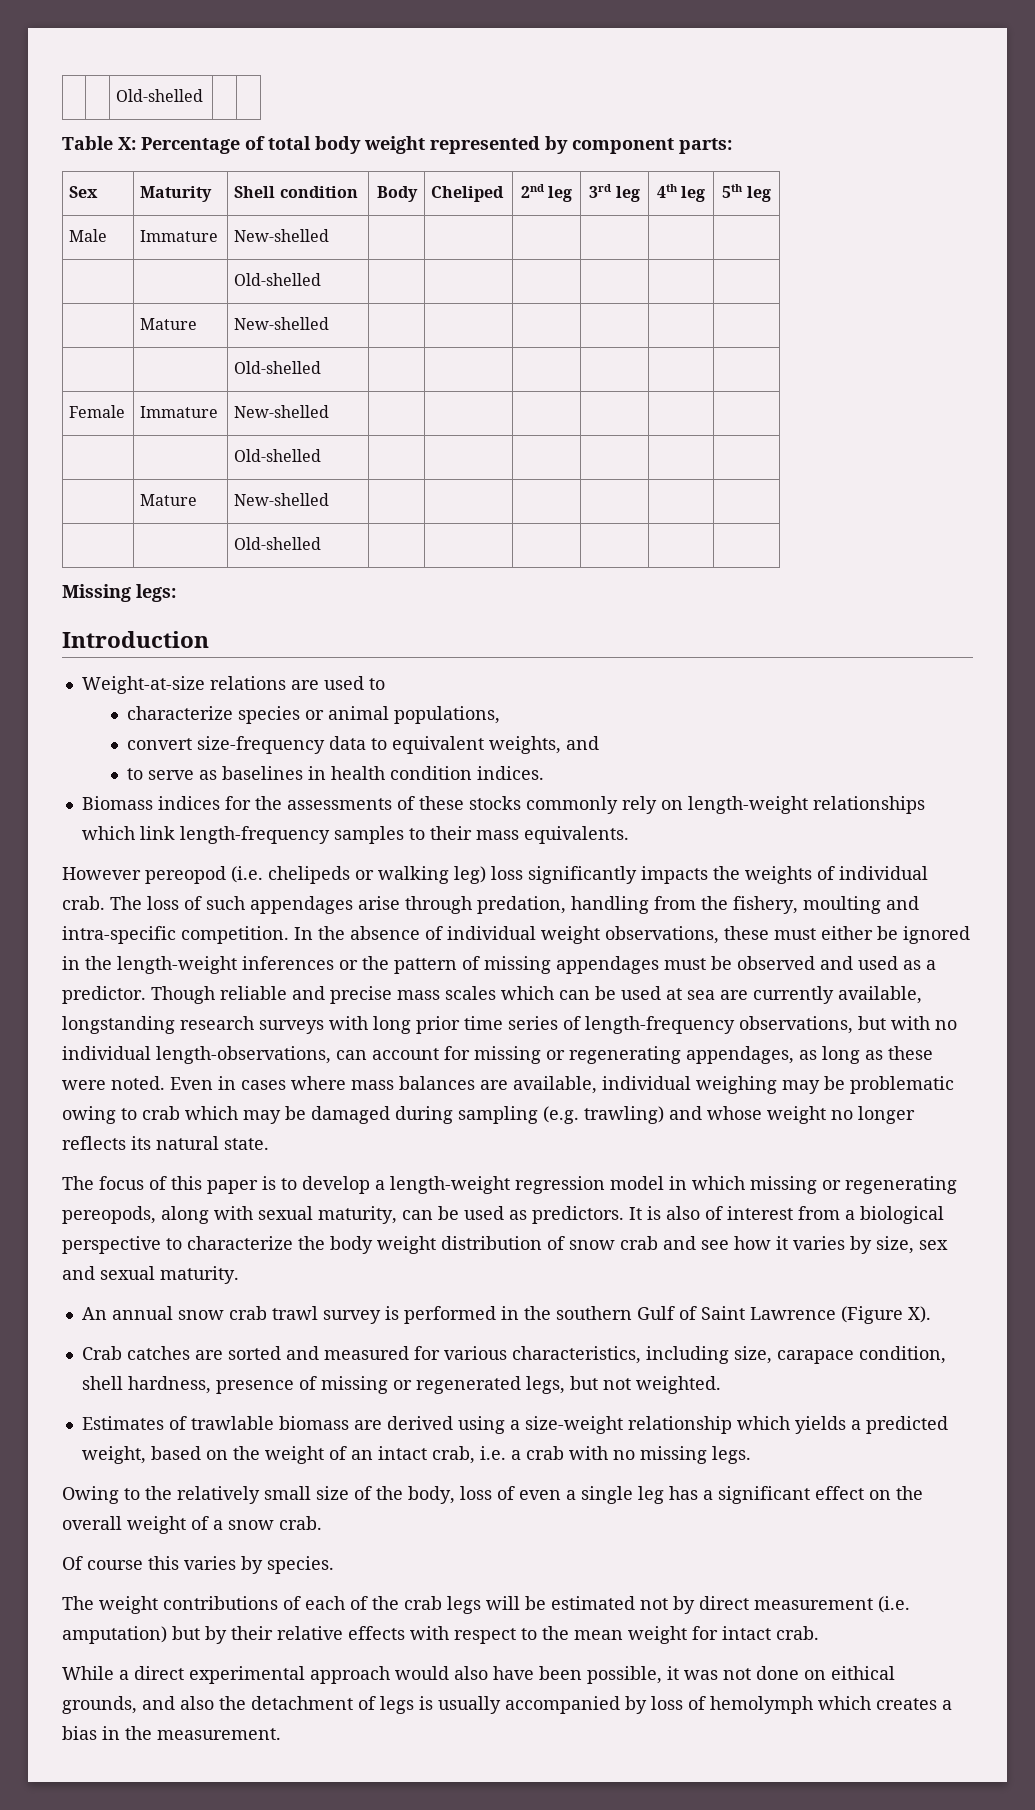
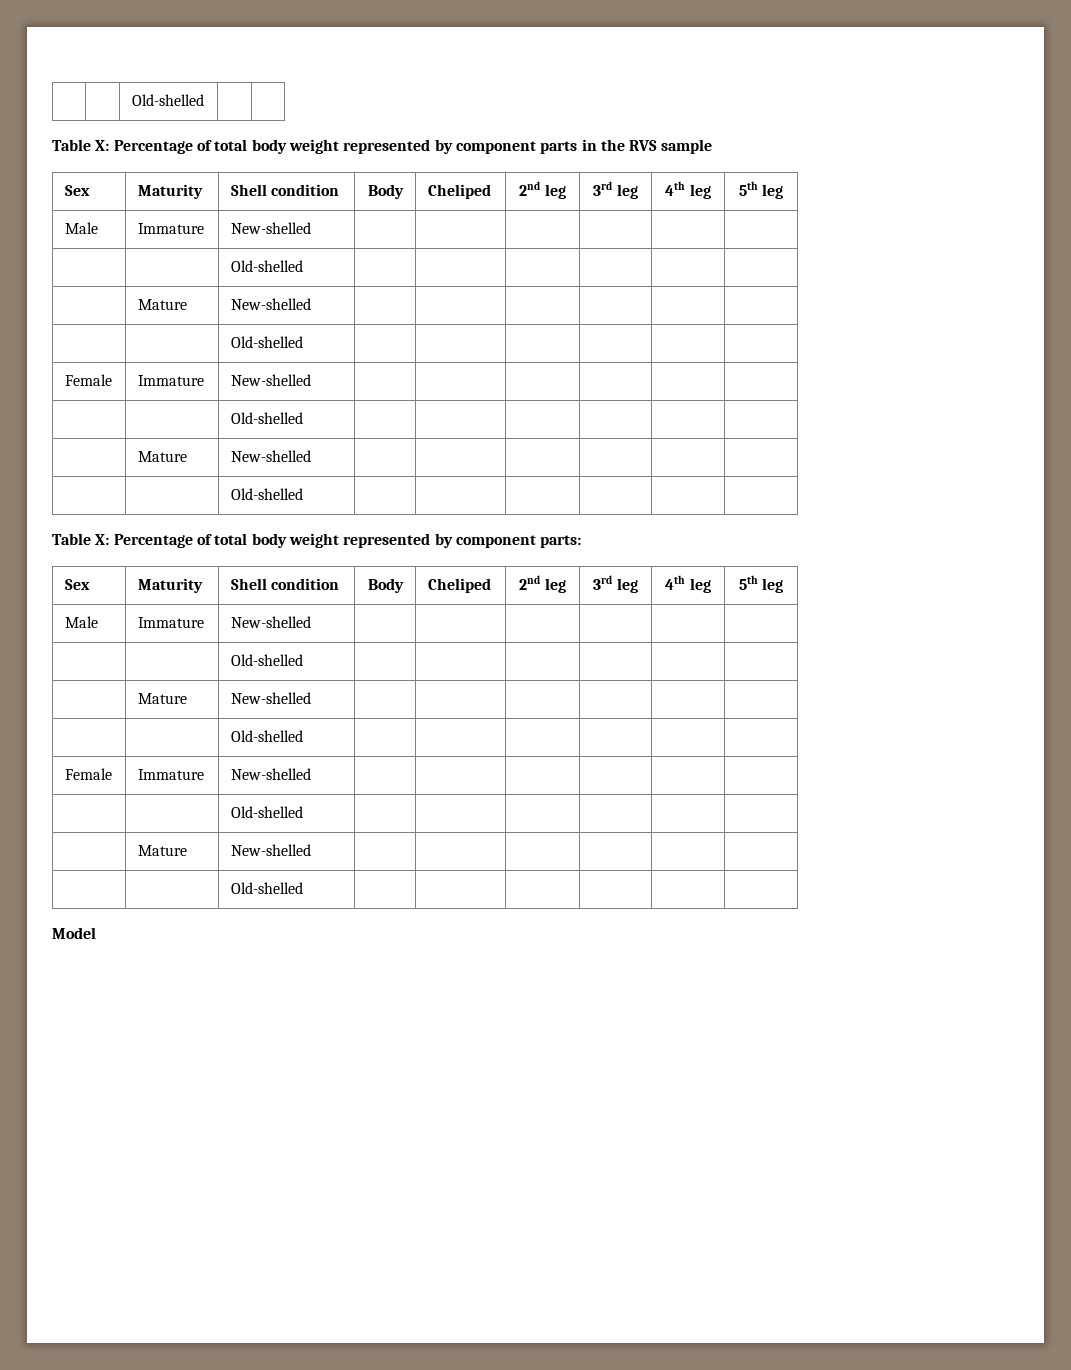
[116,89,204,102] | | Old-shelled | | -> [131,94,204,106] [52,139,713,154] [64,185,90,196] [137,184,203,199] [230,184,340,196] [367,184,404,199] [427,184,491,199] [519,181,566,199] [593,181,638,199] [665,181,711,199] [738,181,784,199] [64,222,98,234] [137,223,204,234] [230,222,311,234] [230,260,303,272] [137,299,187,310] [230,298,311,310] [230,336,303,348] [64,374,112,386] [137,375,204,386] [230,374,311,386] [230,412,303,424] [137,451,187,462] [230,450,311,462] [230,488,303,500] | | Old-shelled | | // Table X: Percentage of total body weight represented by component parts in the RVS sample // Sex | Maturity | Shell condition | Body | Cheliped | 2nd leg | 3rd leg | 4th leg | 5th leg // Male | Immature | New-shelled | | | | | | // | | Old-shelled | | | | | | // | Mature | New-shelled | | | | | | // | | Old-shelled | | | | | | // Female | Immature | New-shelled | | | | | | // | | Old-shelled | | | | | | // | Mature | New-shelled | | | | | | // | | Old-shelled | | | | | |
[62,584,176,602] [62,631,209,648] [81,676,385,694] [126,706,500,724] [126,736,599,754] [126,766,544,780] [81,796,925,814] [81,826,629,844] [62,866,928,884] [62,896,919,914] [62,926,970,944] [62,956,936,974] [62,986,922,1004] [62,1016,957,1034] [62,1046,933,1064] [62,1076,954,1094] [62,1106,915,1124] [62,1136,269,1150] [62,1176,957,1194] [62,1206,944,1224] [62,1236,948,1254] [62,1266,239,1284] [81,1306,931,1324] [81,1346,946,1364] [81,1376,721,1394] [81,1416,948,1434] [81,1446,751,1464] [62,1486,923,1504] [62,1516,322,1534] [62,1556,334,1574] [62,1596,910,1614] [62,1626,819,1644] [62,1666,895,1684] [62,1696,952,1714] [62,1726,281,1740] Missing legs: // Introduction // Weight-at-size relations are used to // characterize species or animal populations, // convert size-frequency data to equivalent weights, and // to serve as baselines in health condition indices. // Biomass indices for the assessments of these stocks commonly rely on length-weight relationships which link length-frequency samples to their mass equivalents. // However pereopod (i.e. chelipeds or walking leg) loss significantly impacts the weights of individual crab. The loss of such appendages arise through predation, handling from the fishery, moulting and intra-specific competition. In the absence of individual weight observations, these must either be ignored in the length-weight inferences or the pattern of missing appendages must be observed and used as a predictor. Though reliable and precise mass scales which can be used at sea are currently available, longstanding research surveys with long prior time series of length-frequency observations, but with no individual length-observations, can account for missing or regenerating appendages, as long as these were noted. Even in cases where mass balances are available, individual weighing may be problematic owing to crab which may be damaged during sampling (e.g. trawling) and whose weight no longer reflects its natural state. // The focus of this paper is to develop a length-weight regression model in which missing or regenerating pereopods, along with sexual maturity, can be used as predictors. It is also of interest from a biological perspective to characterize the body weight distribution of snow crab and see how it varies by size, sex and sexual maturity. // An annual snow crab trawl survey is performed in the southern Gulf of Saint Lawrence (Figure X). // Crab catches are sorted and measured for various characteristics, including size, carapace condition, shell hardness, presence of missing or regenerated legs, but not weighted. // Estimates of trawlable biomass are derived using a size-weight relationship which yields a predicted weight, based on the weight of an intact crab, i.e. a crab with no missing legs. // Owing to the relatively small size of the body, loss of even a single leg has a significant effect on the overall weight of a snow crab. // Of course this varies by species. // The weight contributions of each of the crab legs will be estimated not by direct measurement (i.e. amputation) but by their relative effects with respect to the mean weight for intact crab. // While a direct experimental approach would also have been possible, it was not done on eithical grounds, and also the detachment of legs is usually accompanied by loss of hemolymph which creates a bias in the measurement. -> [52,927,96,939] Model

